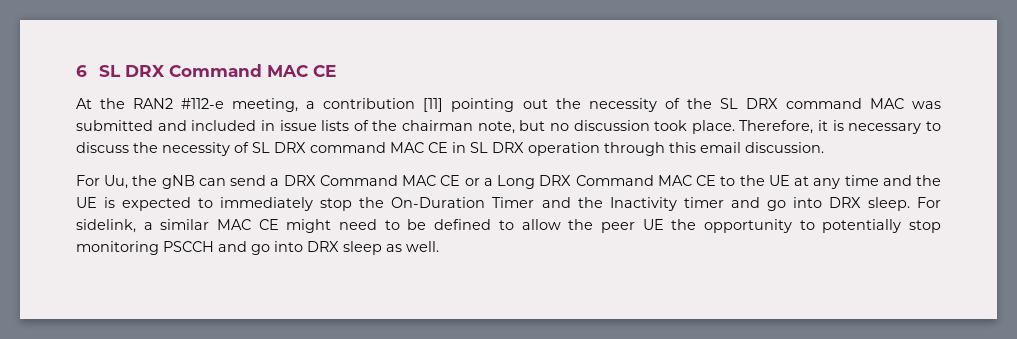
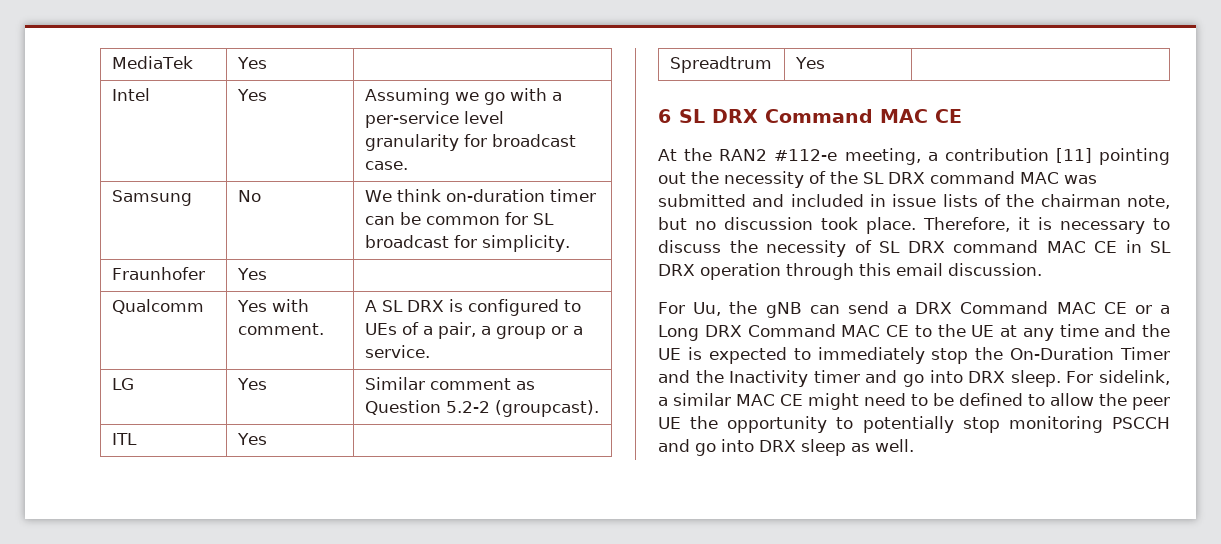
(76, 71) none -> [111,56,193,69] [236,57,267,69] [111,88,150,101] [236,89,267,101] [364,88,562,105] [364,111,504,128] [364,134,576,151] [364,161,408,170] [111,190,192,206] [237,190,261,202] [364,189,596,202] [364,212,554,225] [364,235,570,252] [111,267,205,280] [236,268,267,280] [111,299,204,314] [236,299,309,312] [237,323,324,335] [364,299,581,316] [364,322,583,339] [364,345,430,358] [111,378,134,390] [236,378,267,390] [364,377,535,390] [364,400,599,417] [111,433,137,445] [236,433,267,445] [669,56,772,73] [794,57,825,69] MediaTek | Yes | // Intel | Yes | Assuming we go with a per-service level granularity for broadcast case. // Samsung | No | We think on-duration timer can be common for SL broadcast for simplicity. // Fraunhofer | Yes | // Qualcomm | Yes with comment. | A SL DRX is configured to UEs of a pair, a group or a service. // LG | Yes | Similar comment as Question 5.2-2 (groupcast). // ITL | Yes | // Spreadtrum | Yes | //

